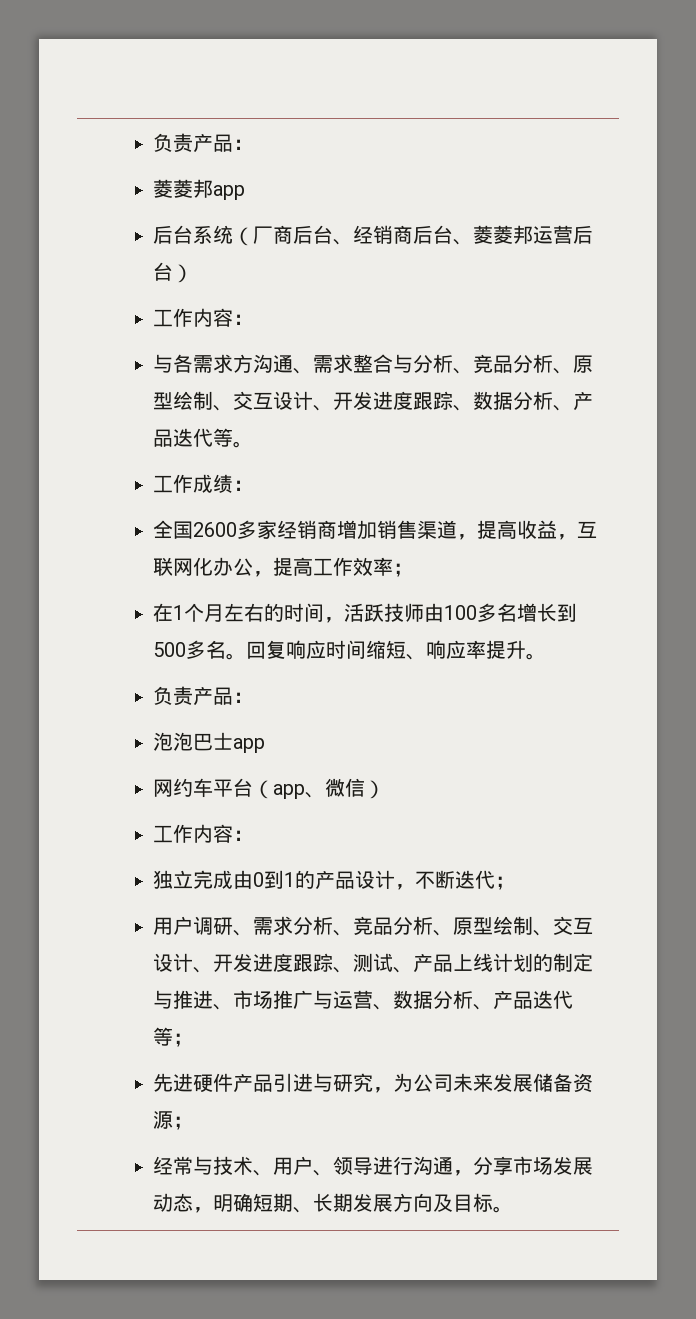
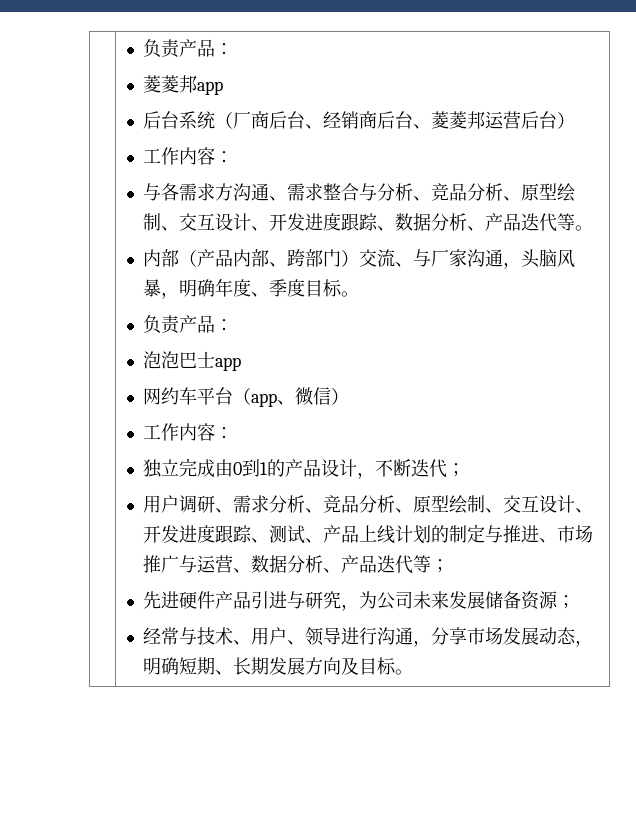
[152,474,253,493] [152,520,597,540] [152,557,413,577] [152,603,577,623] [152,640,526,660] 工作成绩： // 全国2600多家经销商增加销售渠道，提高收益，互联网化办公，提高工作效率； // 在1个月左右的时间，活跃技师由100多名增长到500多名。回复响应时间缩短、响应率提升 -> [143,249,576,269] [143,278,343,299] 内部（产品内部、跨部门）交流、与厂家沟通，头脑风暴，明确年度、季度目标

